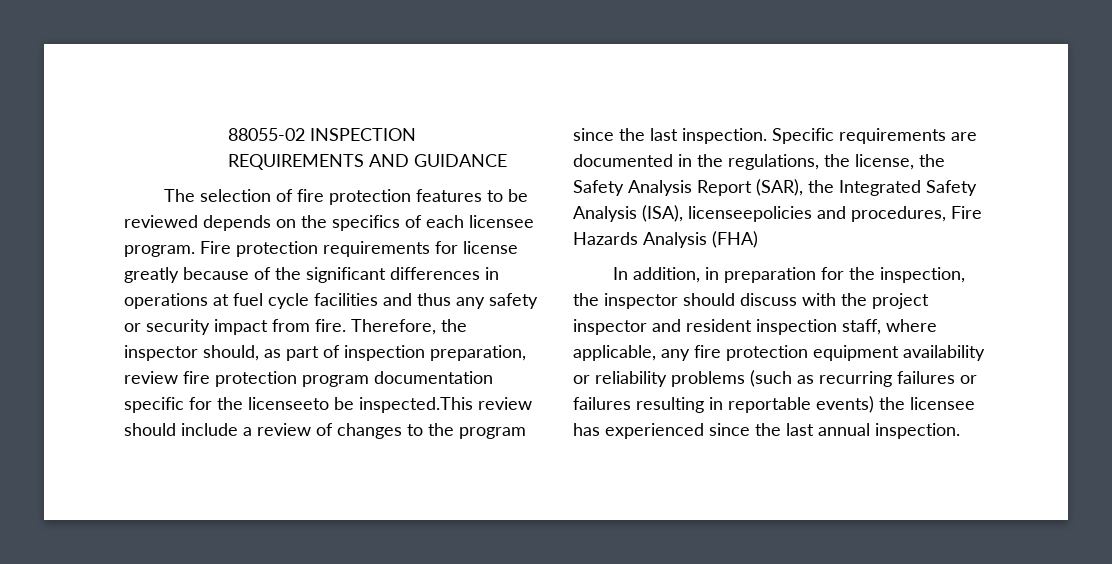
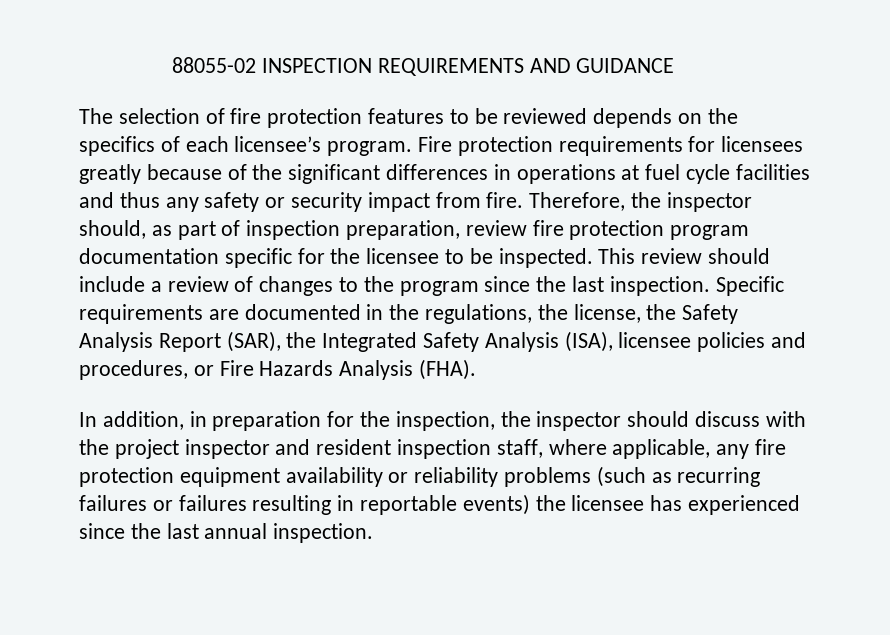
[469,215,534,228] licensee -> [234,136,322,152] licensee’s
[463,241,518,254] license -> [721,136,804,152] licensees
[248,397,473,413] licenseeto be inspected.This -> [366,248,636,268] licensee to be inspected. This
[688,206,812,222] licenseepolicies -> [618,332,766,352] licensee policies
(946, 214) none -> [193,365,214,376] or
[712,231,758,248] (FHA) -> [419,359,477,380] (FHA).

